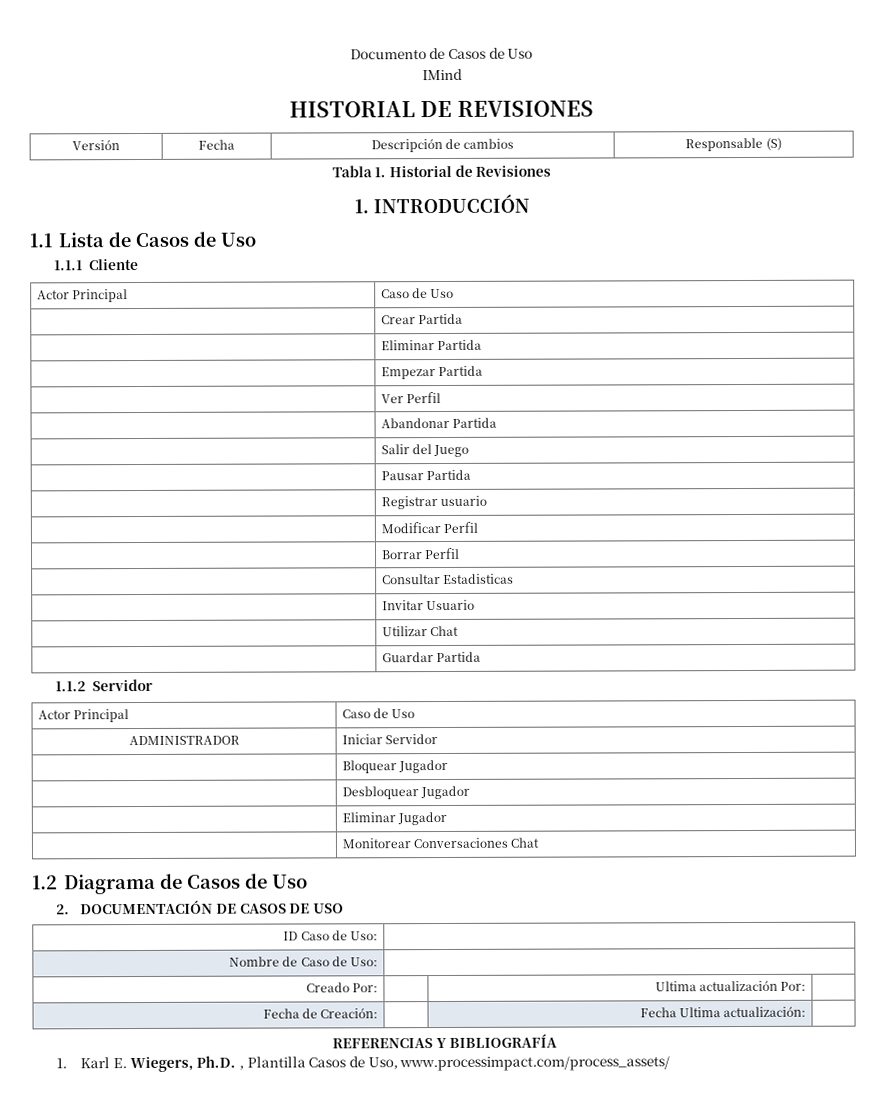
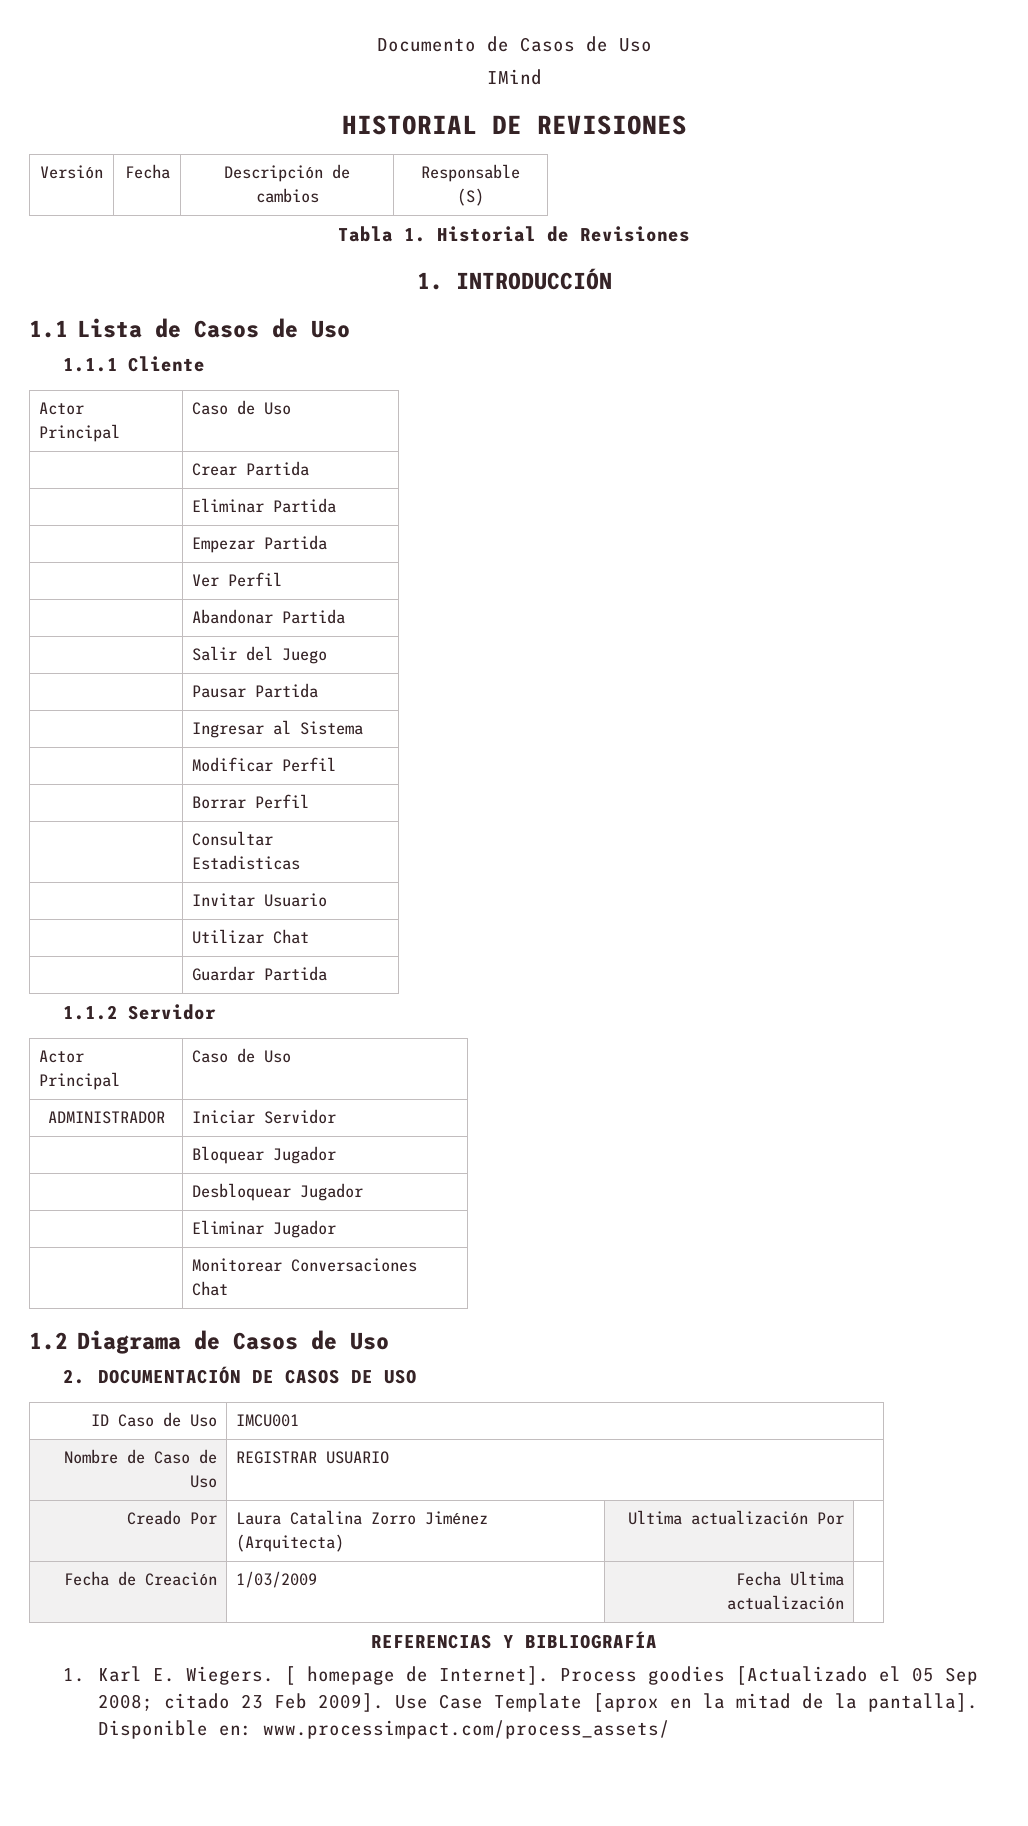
[380,495,488,510] Registrar usuario -> [192,720,364,738] Ingresar al Sistema
[350,931,379,941] Uso: | -> [189,1414,217,1427] [236,1414,300,1427] Uso | IMCU001
[350,957,379,967] [305,982,379,993] [654,980,807,992] Uso: | // Creado Por: | | Ultima actualización Por: -> [189,1475,217,1488] [236,1451,390,1464] [126,1510,217,1525] [236,1510,489,1525] [236,1534,345,1552] [627,1510,844,1525] Uso | REGISTRAR USUARIO // Creado Por | Laura Catalina Zorro Jiménez (Arquitecta) | Ultima actualización Por
[320,1008,379,1019] Creación: | -> [144,1572,217,1586] [236,1571,318,1588] Creación | 1/03/2009
[723,1006,807,1018] actualización: -> [726,1595,844,1610] actualización
[129,1055,398,1073] Wiegers, Ph.D. , Plantilla Casos de Uso, -> [185,1666,978,1685] [97,1693,978,1712] [97,1720,252,1739] Wiegers. [ homepage de Internet]. Process goodies [Actualizado el 05 Sep 2008; citado 23 Feb 2009]. Use Case Template [aprox en la mitad de la pantalla]. Disponible en:

